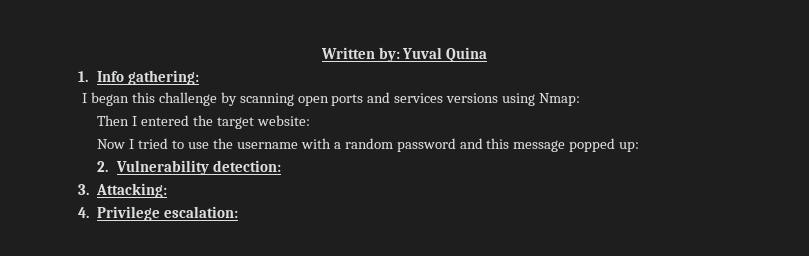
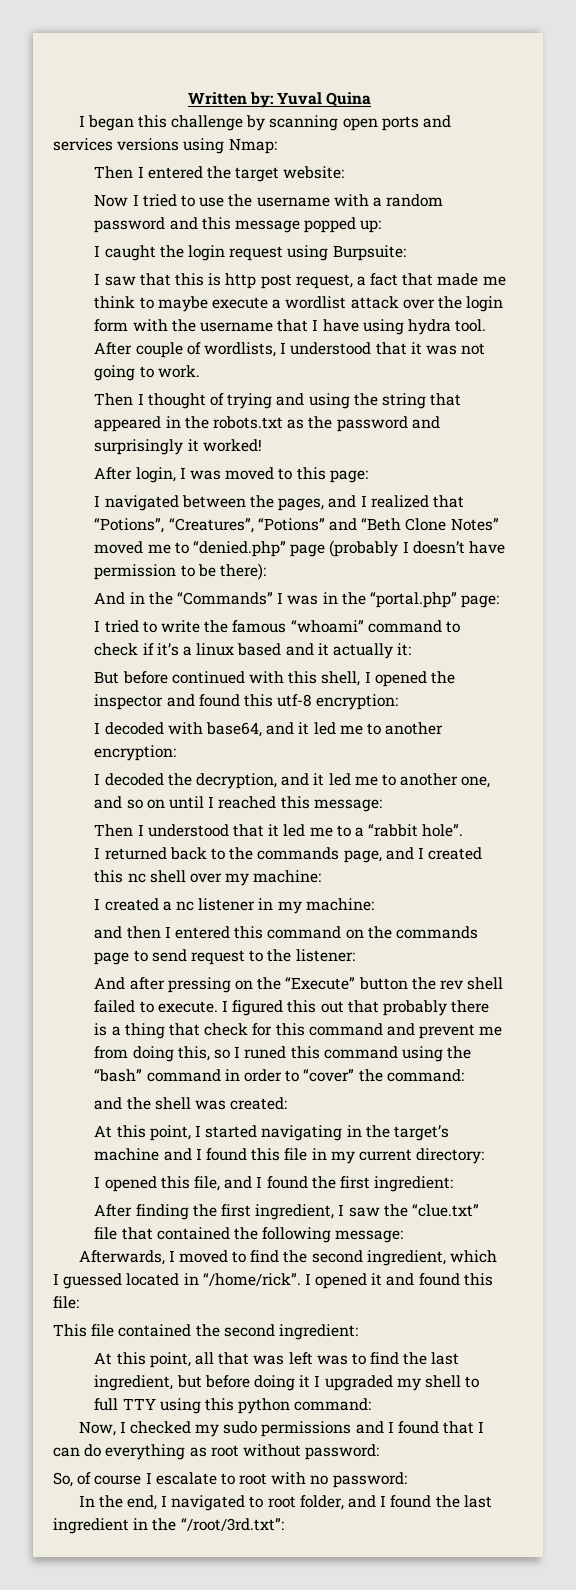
[77,70,200,85] // 1. Info gathering: -> (372, 99) none
[97,160,282,175] [77,183,168,198] [77,206,239,221] 2. Vulnerability detection: // 3. Attacking: // 4. Privilege escalation: -> [94,245,406,261] [94,273,506,289] [94,296,504,312] [94,319,487,335] [94,342,486,358] [94,365,200,381] [94,393,462,409] [94,416,440,432] [94,439,262,455] [94,467,368,483] [94,495,464,511] [94,518,499,533] [94,540,505,557] [94,563,267,580] [94,592,500,608] [94,620,460,633] [94,643,412,659] [94,671,455,687] [94,694,399,710] [94,722,444,737] [94,745,177,761] [94,773,491,789] [94,796,382,812] [94,824,464,837] [94,847,483,863] [94,870,322,886] [94,898,374,914] [94,926,478,939] [94,949,355,965] [94,977,504,993] [94,1000,490,1016] [94,1023,503,1039] [94,1046,472,1062] [94,1069,464,1082] [94,1097,288,1110] [94,1125,449,1141] [94,1148,485,1164] [94,1176,454,1192] [94,1204,479,1220] [94,1227,404,1243] [78,1250,497,1266] [53,1273,493,1289] [53,1296,79,1309] [53,1324,358,1340] [94,1352,460,1368] [94,1375,480,1391] [94,1398,372,1414] [78,1421,485,1437] [53,1444,380,1460] [53,1472,407,1488] [78,1495,492,1511] [53,1518,284,1534] I caught the login request using Burpsuite: // I saw that this is http post request, a fact that made me think to maybe execute a wordlist attack over the login form with the username that I have using hydra tool. After couple of wordlists, I understood that it was not going to work. // Then I thought of trying and using the string that appeared in the robots.txt as the password and surprisingly it worked! // After login, I was moved to this page: // I navigated between the pages, and I realized that “Potions”, “Creatures”, “Potions” and “Beth Clone Notes” moved me to “denied.php” page (probably I doesn’t have permission to be there): // And in the “Commands” I was in the “portal.php” page: // I tried to write the famous “whoami” command to check if it’s a linux based and it actually it: // But before continued with this shell, I opened the inspector and found this utf-8 encryption: // I decoded with base64, and it led me to another encryption: // I decoded the decryption, and it led me to another one, and so on until I reached this message: // Then I understood that it led me to a “rabbit hole”. // I returned back to the commands page, and I created this nc shell over my machine: // I created a nc listener in my machine: // and then I entered this command on the commands page to send request to the listener: // And after pressing on the “Execute” button the rev shell failed to execute. I figured this out that probably there is a thing that check for this command and prevent me from doing this, so I runed this command using the “bash” command in order to “cover” the command: // and the shell was created: // At this point, I started navigating in the target’s machine and I found this file in my current directory: // I opened this file, and I found the first ingredient: // After finding the first ingredient, I saw the “clue.txt” file that contained the following message: // Afterwards, I moved to find the second ingredient, which I guessed located in “/home/rick”. I opened it and found this file: // This file contained the second ingredient: // At this point, all that was left was to find the last ingredient, but before doing it I upgraded my shell to full TTY using this python command: // Now, I checked my sudo permissions and I found that I can do everything as root without password: // So, of course I escalate to root with no password: // In the end, I navigated to root folder, and I found the last ingredient in the “/root/3rd.txt”:

